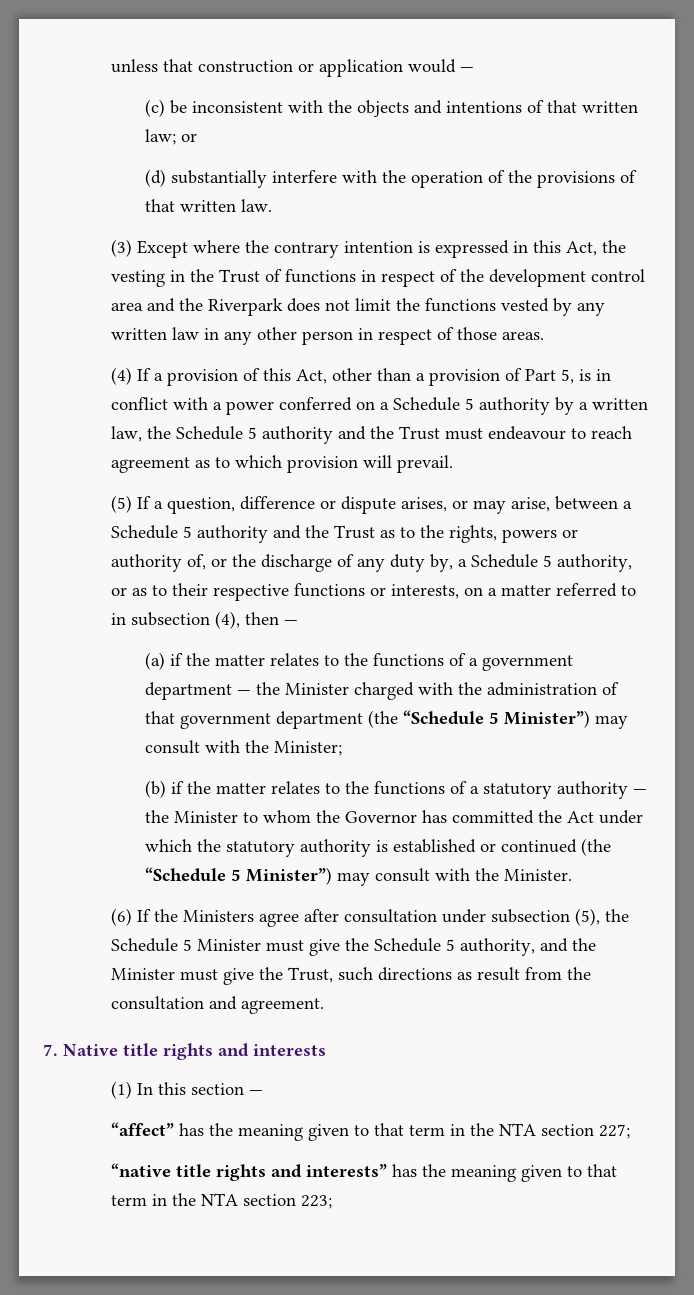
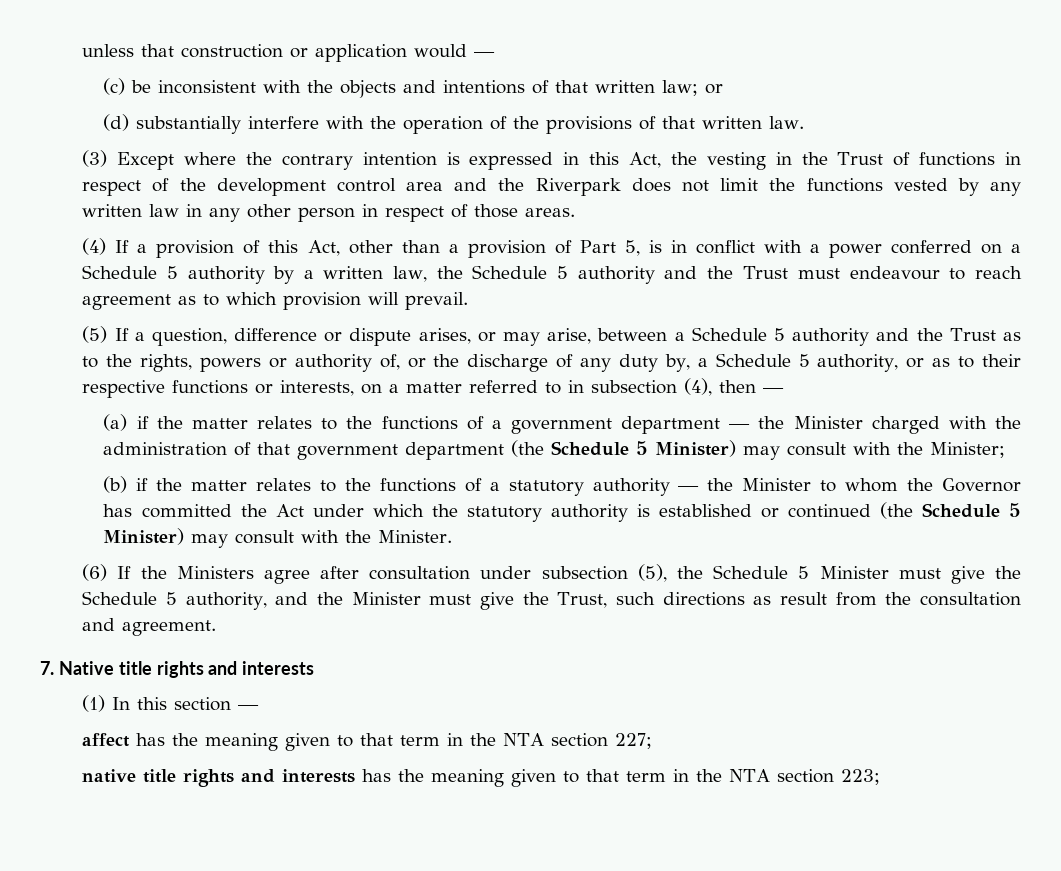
[403,710,591,728] “Schedule 5 Minister”) -> [551,440,737,457] Schedule 5 Minister)
[145,867,333,885] “Schedule 5 Minister”) -> [921,503,1022,518] [103,528,185,545] Schedule 5 Minister)
[111,1122,175,1136] “affect” -> [82,733,131,747] affect
[111,1163,388,1181] “native title rights and interests” -> [82,769,356,787] native title rights and interests

